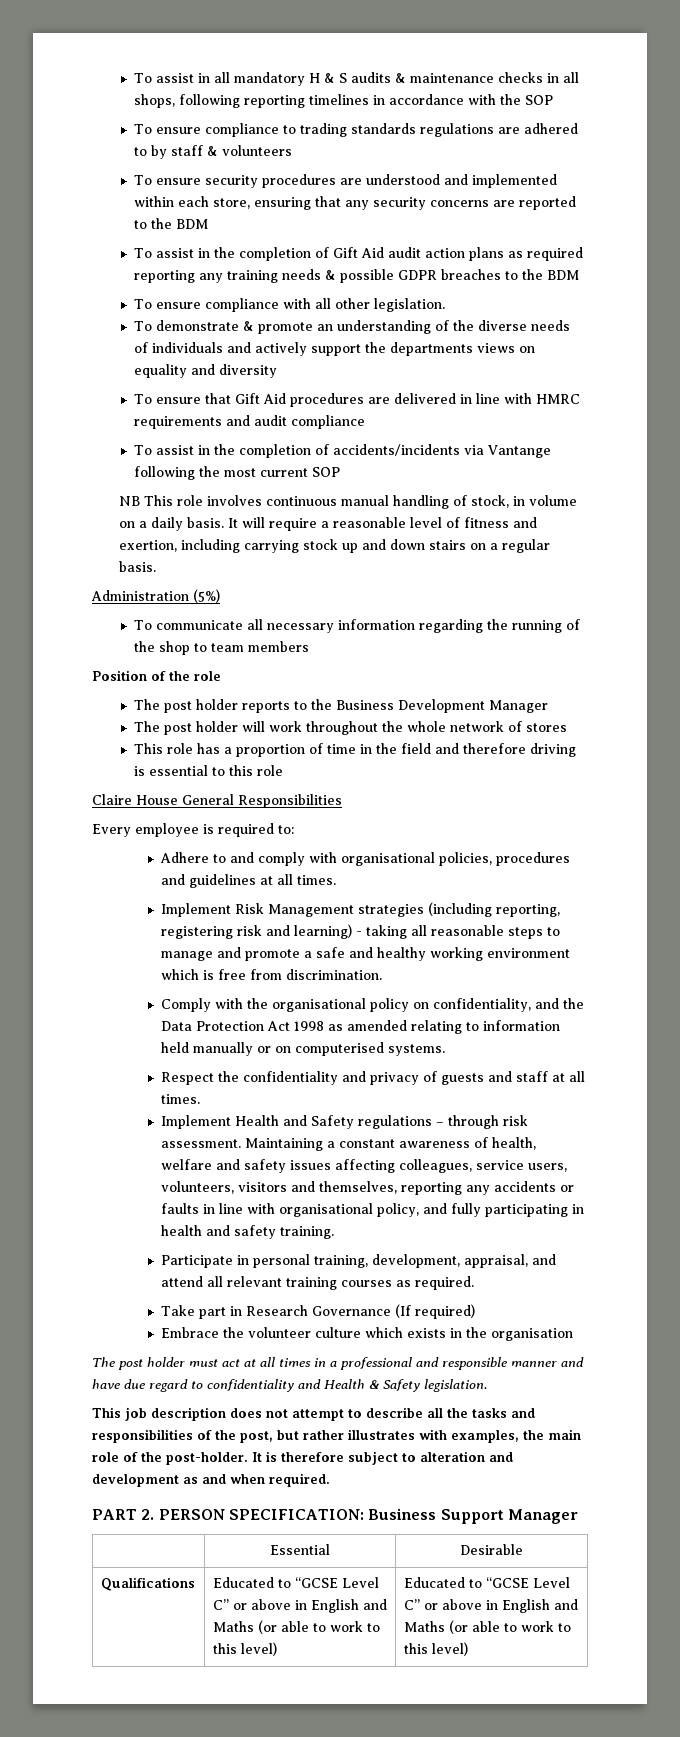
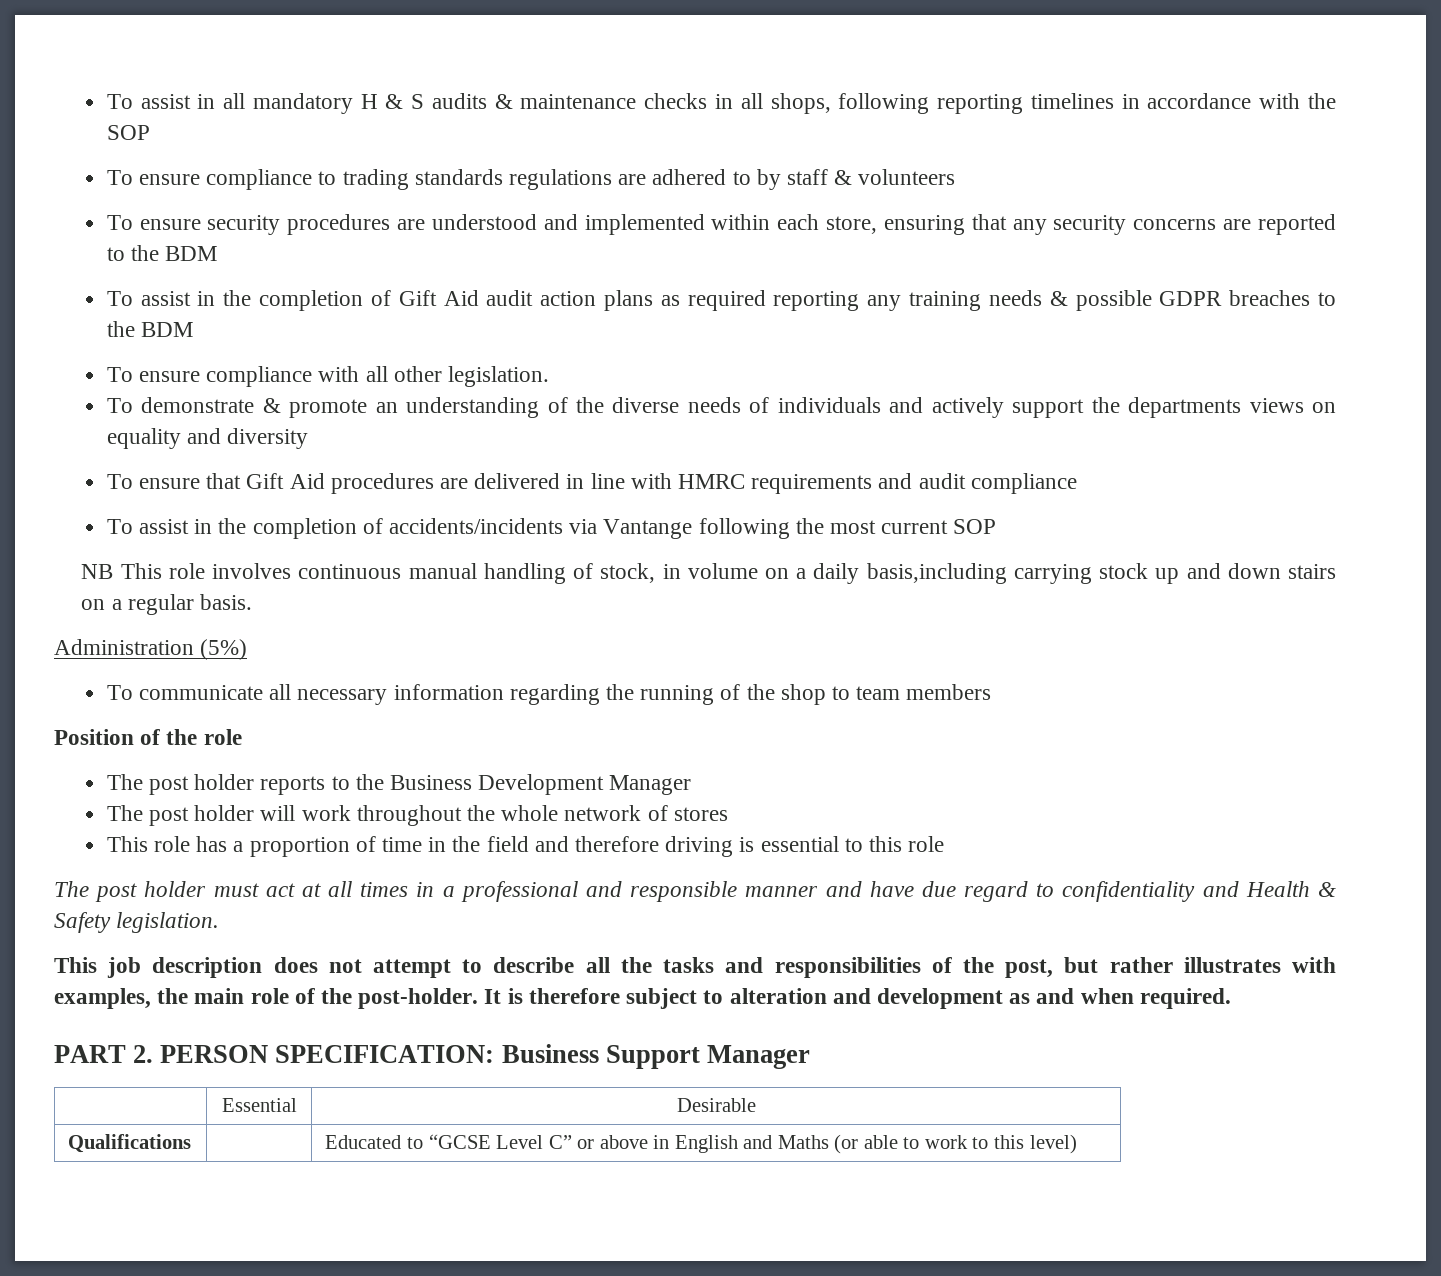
[186,517,537,531] [118,539,240,553] basis. It will require a reasonable level of fitness and exertion, including -> [866,563,1007,584] basis,including
[92,794,342,808] [92,823,294,837] [159,852,570,866] [160,874,336,888] [160,902,560,917] [160,924,560,939] [160,947,570,961] [160,969,382,980] [160,998,584,1012] [160,1020,560,1034] [160,1042,445,1056] [160,1071,585,1085] [160,1094,200,1104] [160,1115,528,1129] [160,1137,536,1151] [160,1159,567,1173] [160,1181,574,1195] [160,1203,584,1217] [160,1225,334,1239] [160,1254,556,1268] [160,1276,474,1290] [160,1304,475,1319] [160,1327,573,1341] // Claire House General Responsibilities // Every employee is required to: // Adhere to and comply with organisational policies, procedures and guidelines at all times. // Implement Risk Management strategies (including reporting, registering risk and learning) - taking all reasonable steps to manage and promote a safe and healthy working environment which is free from discrimination. // Comply with the organisational policy on confidentiality, and the Data Protection Act 1998 as amended relating to information held manually or on computerised systems. // Respect the confidentiality and privacy of guests and staff at all times. // Implement Health and Safety regulations – through risk assessment. Maintaining a constant awareness of health, welfare and safety issues affecting colleagues, service users, volunteers, visitors and themselves, reporting any accidents or faults in line with organisational policy, and fully participating in health and safety training. // Participate in personal training, development, appraisal, and attend all relevant training courses as required. // Take part in Research Governance (If required) // Embrace the volunteer culture which exists in the organisation -> (945, 844) none
[212,1577,379,1588] [212,1599,387,1613] [212,1620,380,1634] [212,1642,277,1656] Educated to “GCSE Level C” or above in English and Maths (or able to work to this level) -> (192, 1143) none

